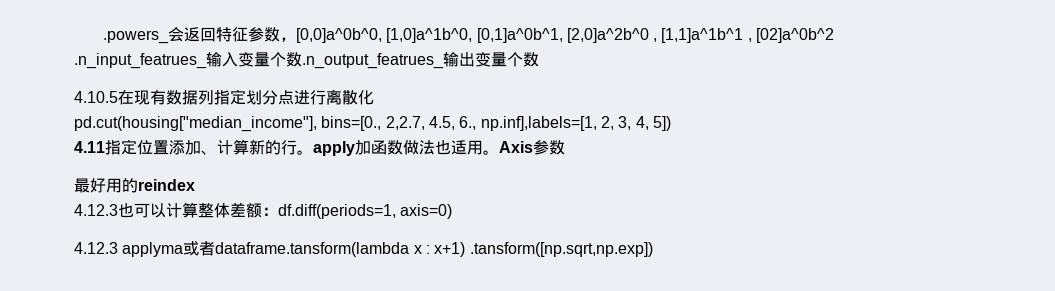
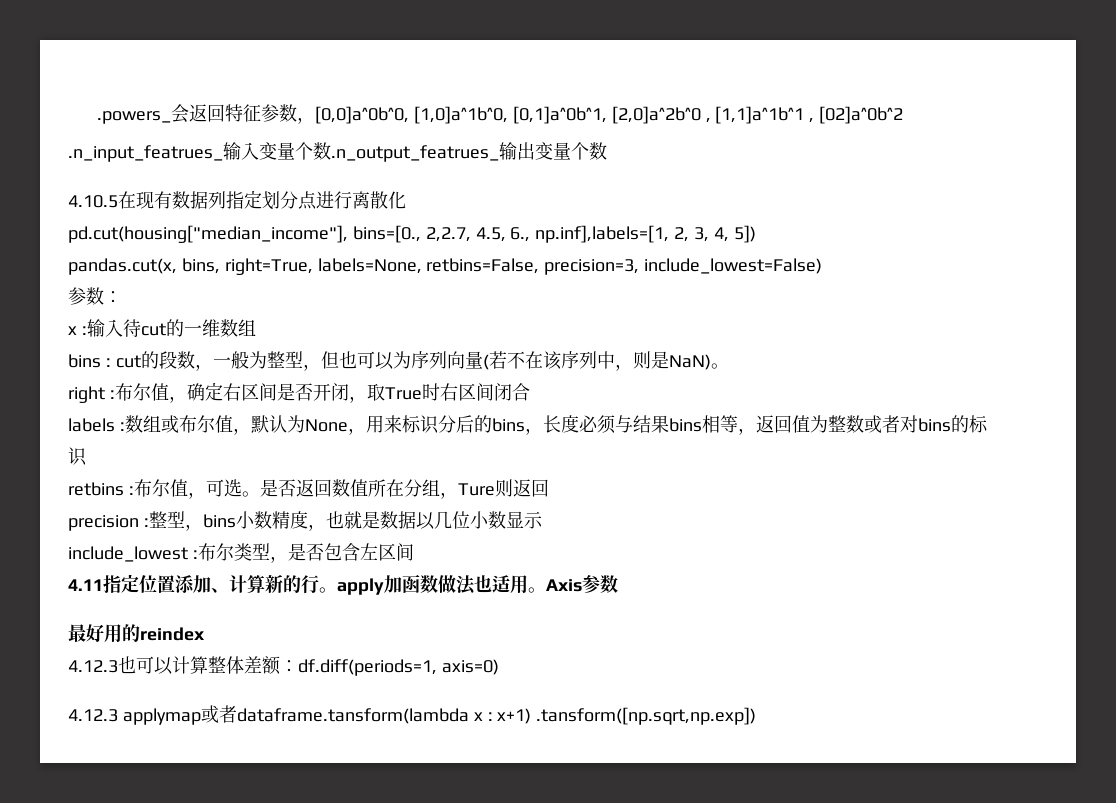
(671, 123) none -> [68,258,823,275] [68,287,122,305] [68,319,256,337] [68,351,729,371] [68,382,530,403] [68,415,988,435] [68,447,87,466] [68,479,549,499] [68,511,543,531] [68,543,414,563] // pandas.cut(x, bins, right=True, labels=None, retbins=False, precision=3, include_lowest=False) // 参数： // x :输入待cut的一维数组 // bins : cut的段数，一般为整型，但也可以为序列向量(若不在该序列中，则是NaN)。 // right :布尔值，确定右区间是否开闭，取True时右区间闭合 // labels :数组或布尔值，默认为None，用来标识分后的bins，长度必须与结果bins相等，返回值为整数或者对bins的标识 // retbins :布尔值，可选。是否返回数值所在分组，Ture则返回 // precision :整型，bins小数精度，也就是数据以几位小数显示 // include_lowest :布尔类型，是否包含左区间
[122,242,184,257] applyma -> [122,708,201,725] applymap

